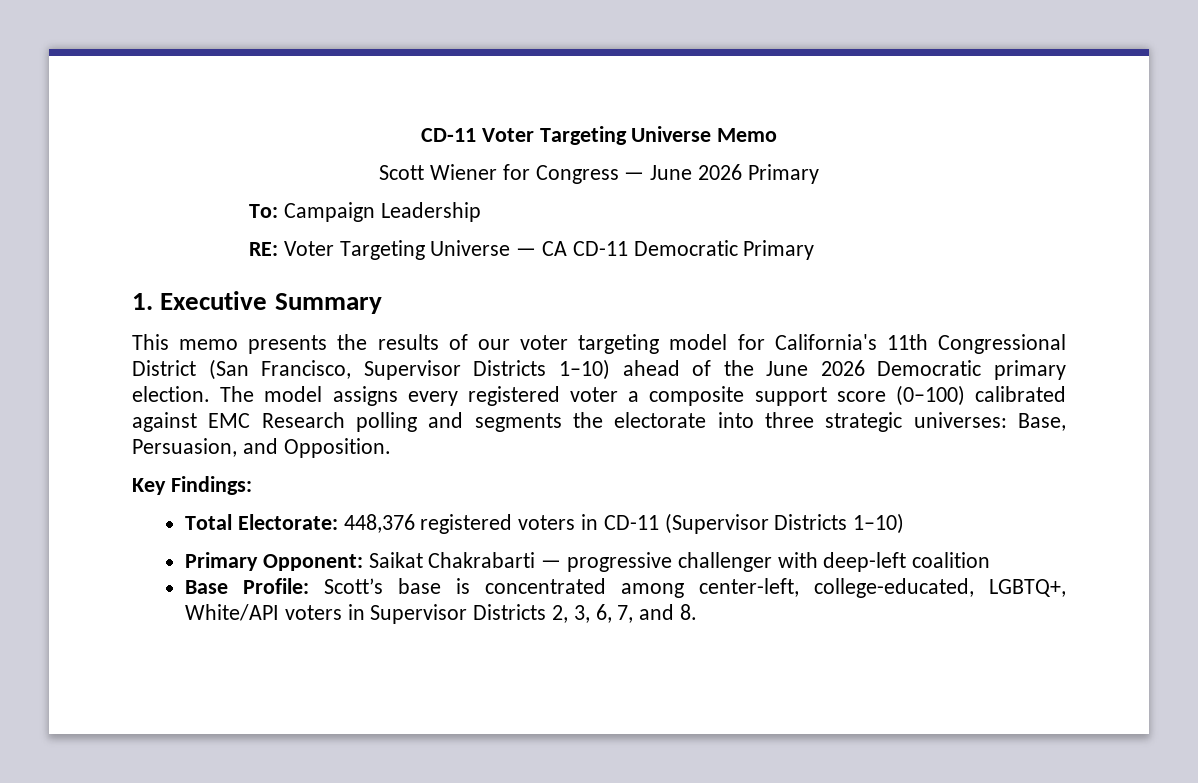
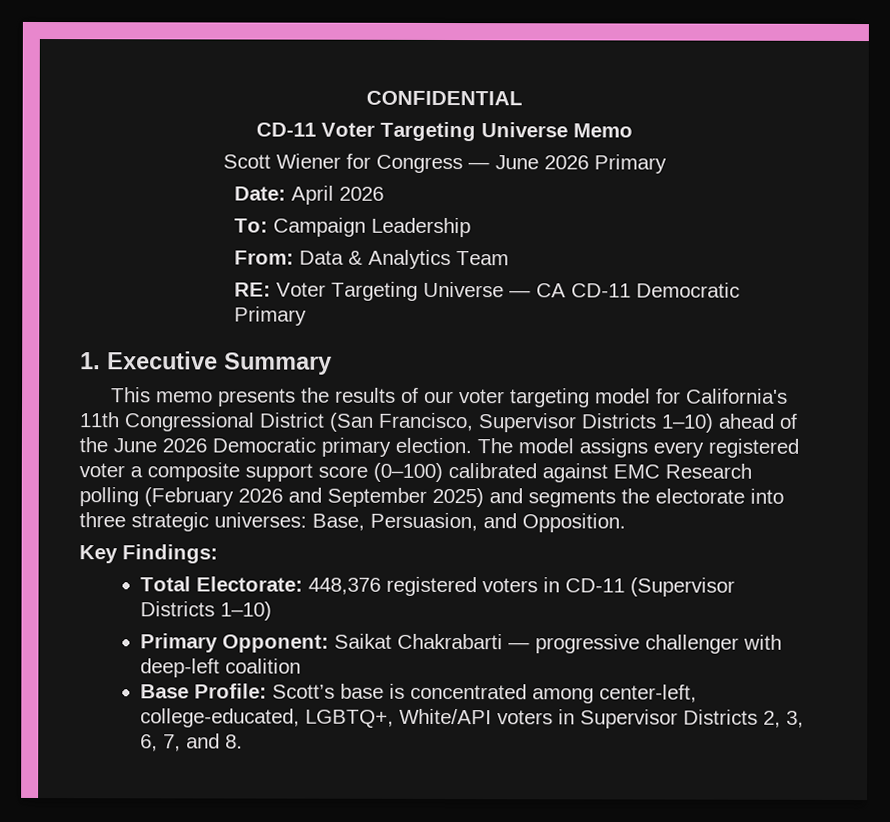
(420, 135) none -> [365,90,523,106] CONFIDENTIAL //
(819, 174) none -> [233,185,384,205] // Date: April 2026
(481, 212) none -> [233,249,509,270] // From: Data & Analytics Team
(417, 422) none -> [144,487,484,508] (February 2026 and September 2025)

